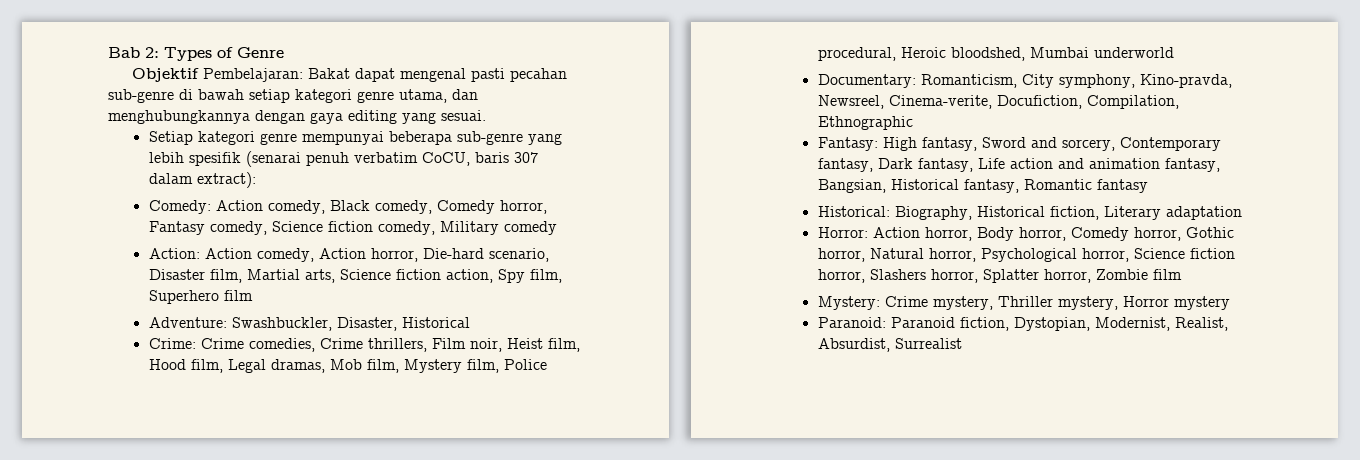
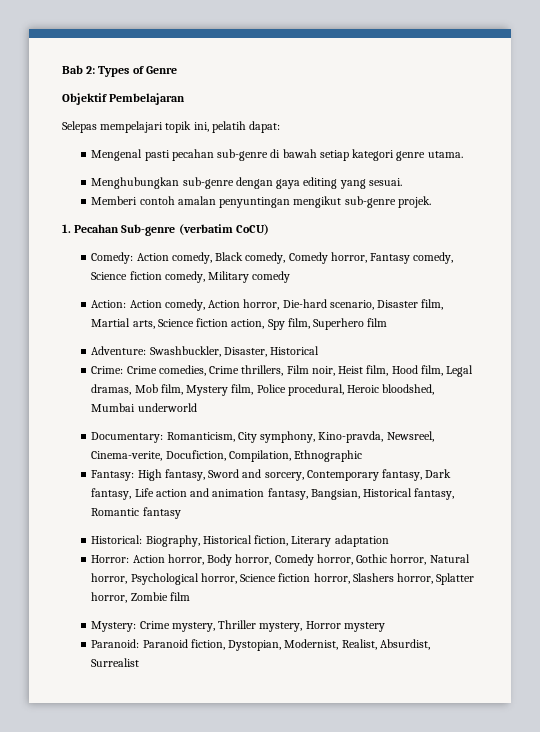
[202,68,466,82] Pembelajaran: Bakat dapat mengenal -> [109,93,186,105] [62,121,281,133] [91,149,143,161] Pembelajaran // Selepas mempelajari topik ini, pelatih dapat: // Mengenal
[399,89,478,103] [108,110,250,124] utama, dan menghubungkannya -> [427,151,463,158] [91,177,234,189] utama. // Menghubungkan sub-genre
[148,131,562,145] [148,151,538,167] [148,172,256,188] Setiap kategori genre mempunyai beberapa sub-genre yang lebih spesifik (senarai penuh verbatim CoCU, baris 307 dalam extract): -> [91,196,431,208] [62,224,269,236] Memberi contoh amalan penyuntingan mengikut sub-genre projek. // 1. Pecahan Sub-genre (verbatim CoCU)

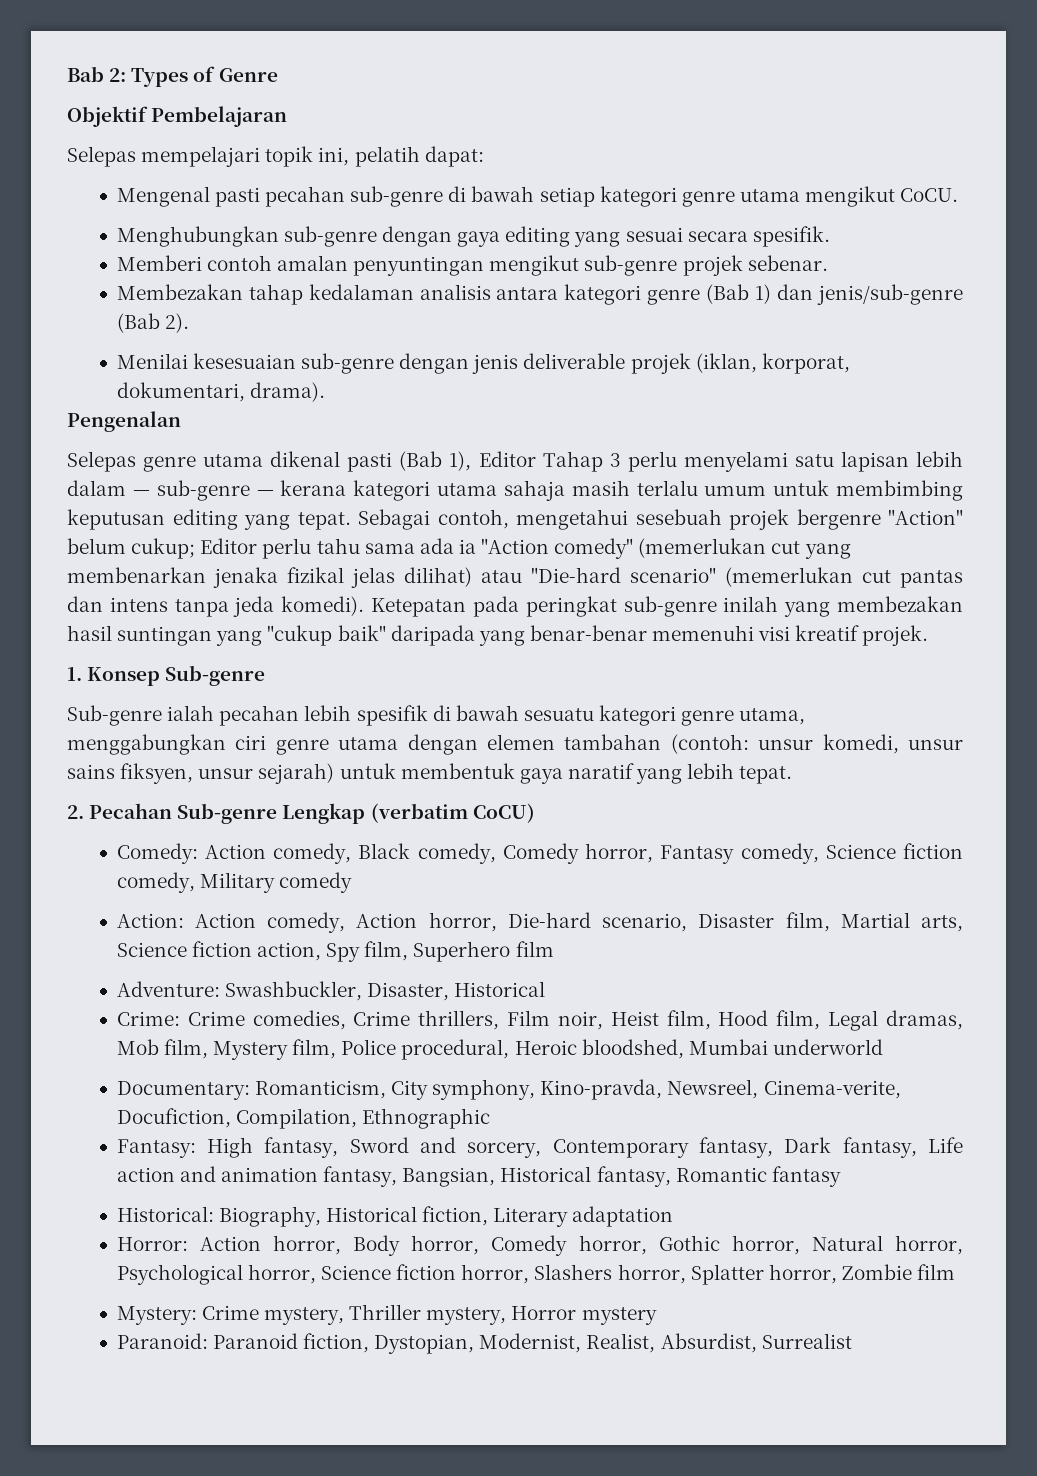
[427,151,463,158] utama. -> [739,186,959,207] utama mengikut CoCU.
[368,178,402,186] sesuai. -> [625,226,830,247] sesuai secara spesifik.
[397,196,431,208] [62,224,71,233] projek. // 1. -> [682,255,828,276] [116,284,963,305] [116,313,189,333] [116,353,850,374] [116,382,325,402] [67,411,181,432] [67,451,963,472] [67,480,964,501] [67,509,963,530] [67,538,851,559] [67,567,963,588] [67,596,964,617] [67,625,929,646] [67,665,266,686] [67,705,806,726] [67,734,963,755] [67,763,793,784] [67,805,84,819] projek sebenar. // Membezakan tahap kedalaman analisis antara kategori genre (Bab 1) dan jenis/sub-genre (Bab 2). // Menilai kesesuaian sub-genre dengan jenis deliverable projek (iklan, korporat, dokumentari, drama). // Pengenalan // Selepas genre utama dikenal pasti (Bab 1), Editor Tahap 3 perlu menyelami satu lapisan lebih dalam — sub-genre — kerana kategori utama sahaja masih terlalu umum untuk membimbing keputusan editing yang tepat. Sebagai contoh, mengetahui sesebuah projek bergenre "Action" belum cukup; Editor perlu tahu sama ada ia "Action comedy" (memerlukan cut yang membenarkan jenaka fizikal jelas dilihat) atau "Die-hard scenario" (memerlukan cut pantas dan intens tanpa jeda komedi). Ketepatan pada peringkat sub-genre inilah yang membezakan hasil suntingan yang "cukup baik" daripada yang benar-benar memenuhi visi kreatif projek. // 1. Konsep Sub-genre // Sub-genre ialah pecahan lebih spesifik di bawah sesuatu kategori genre utama, menggabungkan ciri genre utama dengan elemen tambahan (contoh: unsur komedi, unsur sains fiksyen, unsur sejarah) untuk membentuk gaya naratif yang lebih tepat. // 2.
(176, 230) none -> [282,803,366,824] Lengkap

